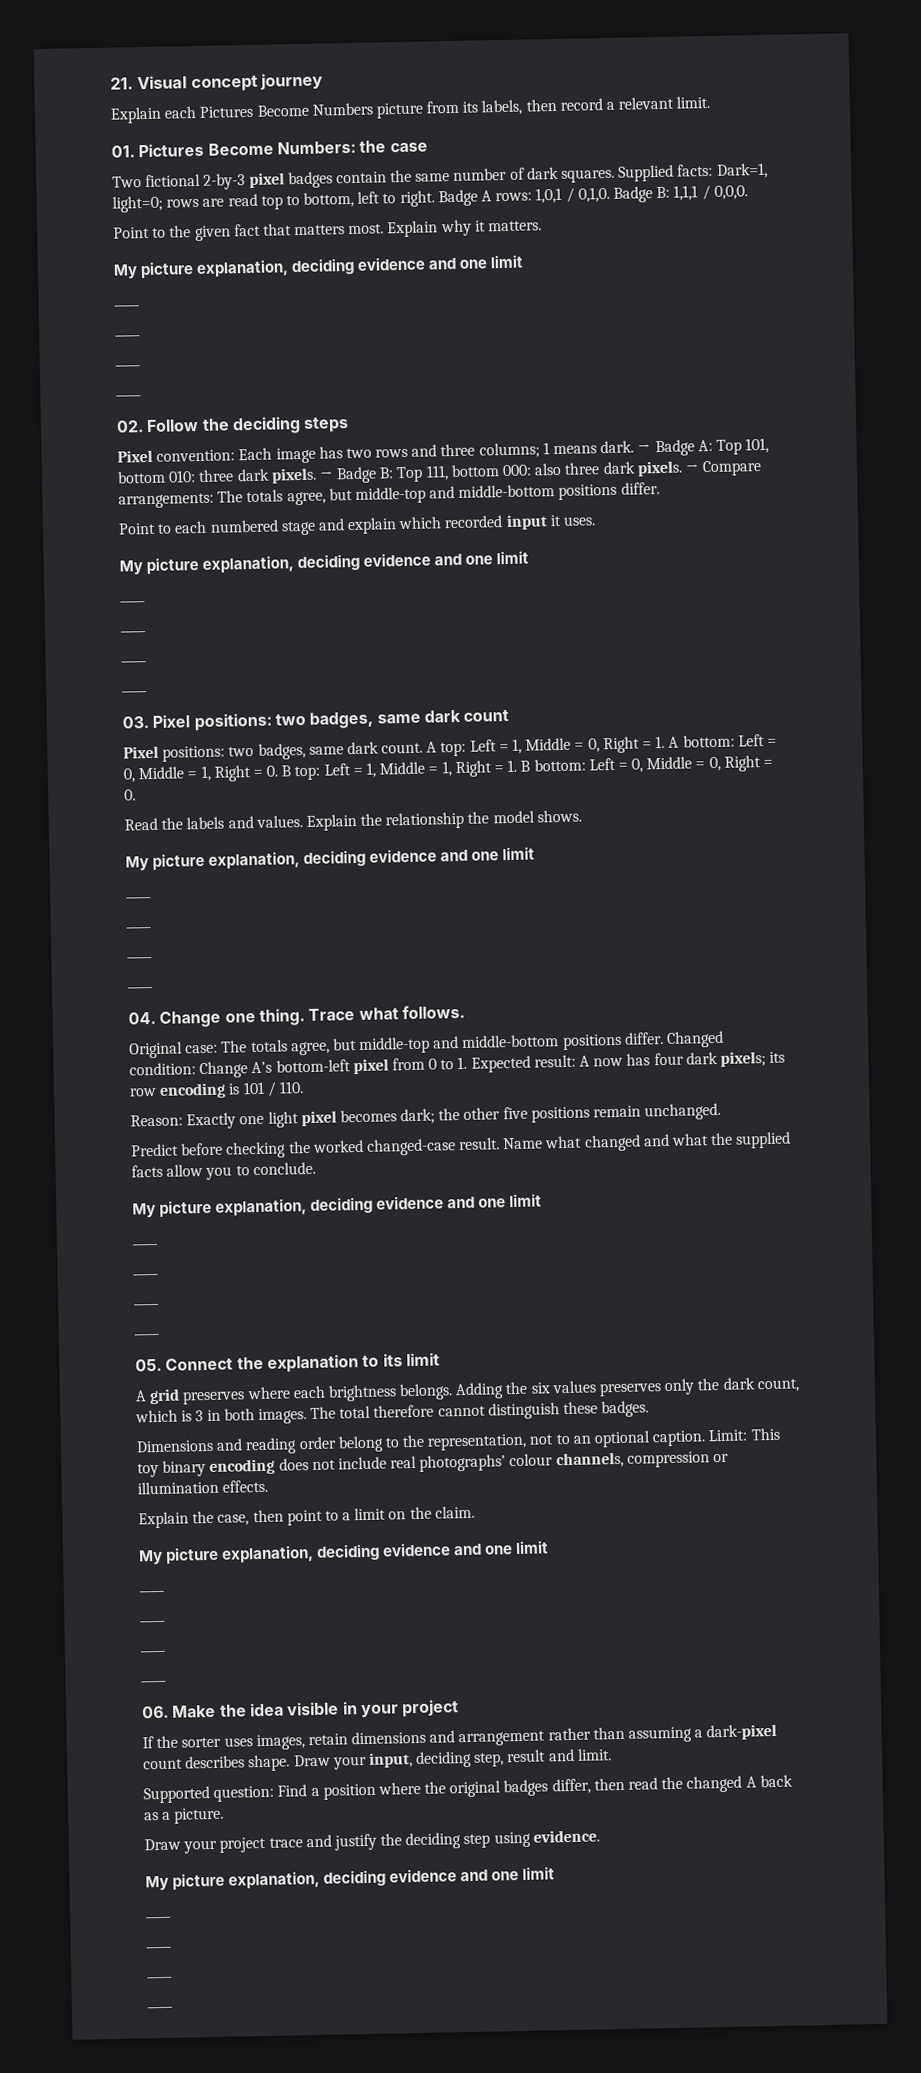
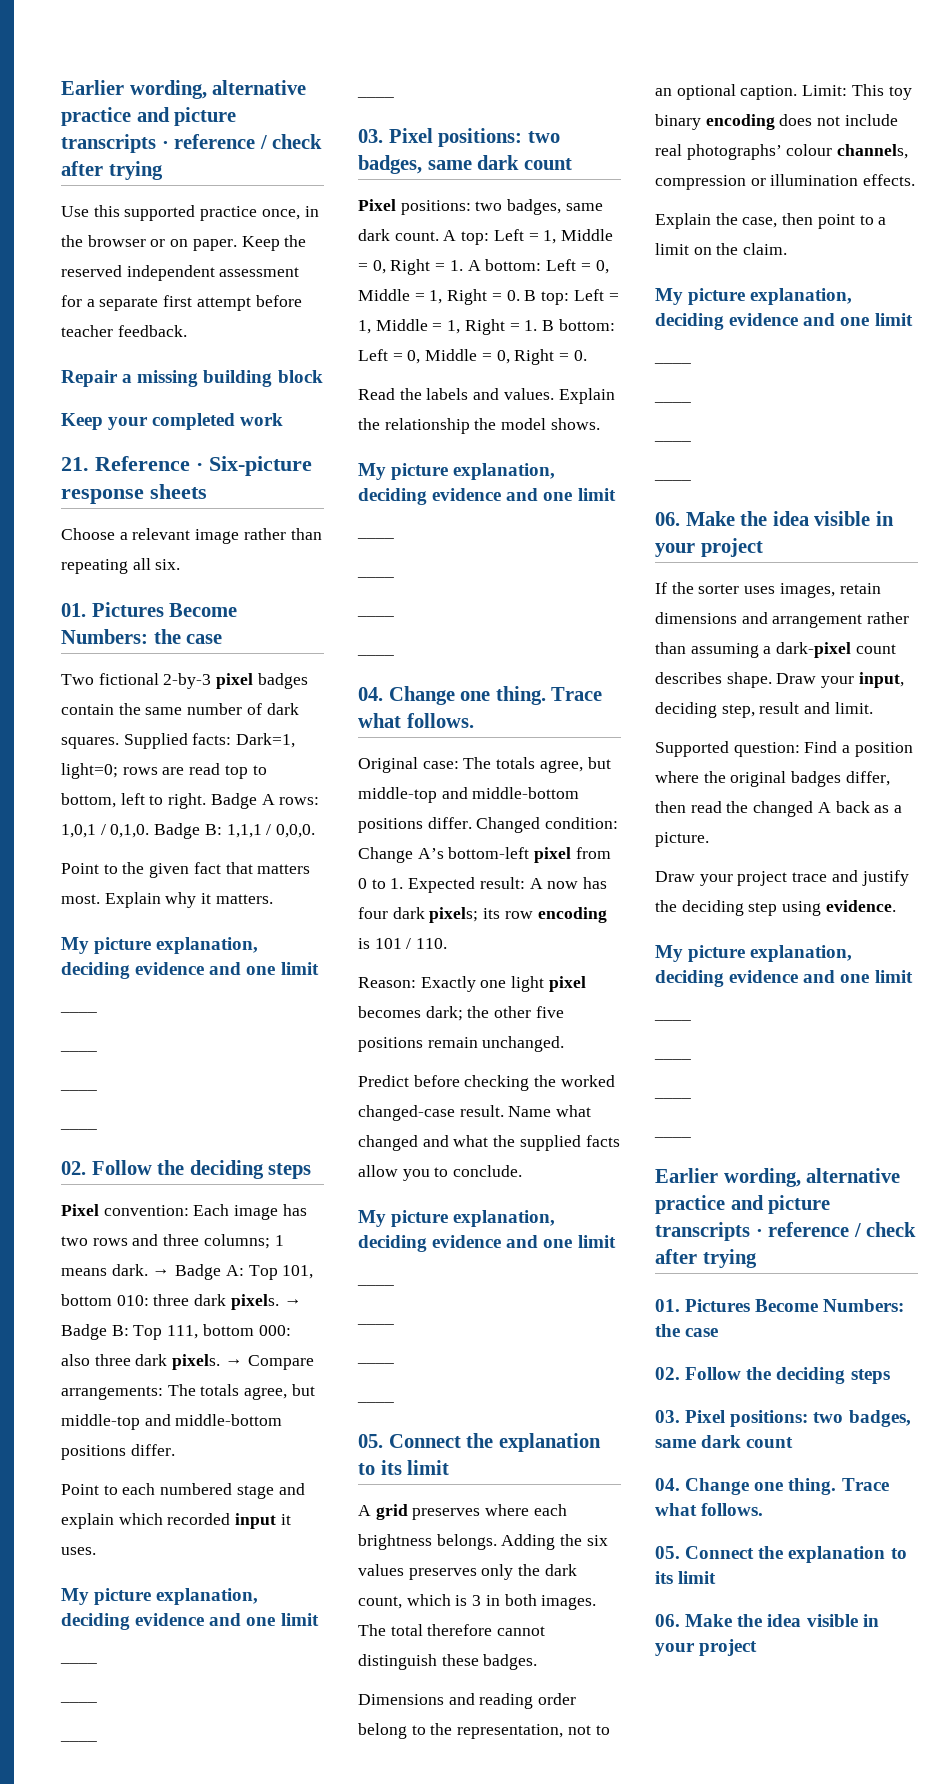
[110,72,324,93] [110,95,711,124] 21. Visual concept journey // Explain each Pictures Become Numbers picture from its labels, then record a relevant limit. -> [61,80,307,99] [61,107,237,126] [61,134,323,153] [61,161,163,180] [61,205,319,221] [61,235,307,251] [61,265,300,281] [61,295,302,311] [61,325,187,337] [61,370,323,387] [61,413,284,430] [61,456,312,476] [61,484,207,504] [61,528,322,544] [61,558,181,574] Earlier wording, alternative practice and picture transcripts · reference / check after trying // Use this supported practice once, in the browser or on paper. Keep the reserved independent assessment for a separate first attempt before teacher feedback. // Repair a missing building block // Keep your completed work // 21. Reference · Six-picture response sheets // Choose a relevant image rather than repeating all six.
(172, 2007) none -> [655,1168,901,1187] [655,1195,831,1214] [655,1222,917,1241] [655,1249,757,1268] [655,1299,905,1312] [655,1324,719,1337] [655,1367,890,1384] [655,1410,911,1427] [655,1435,794,1448] [655,1478,889,1495] [655,1503,764,1516] [655,1546,907,1563] [655,1571,717,1584] [655,1614,879,1627] [655,1639,758,1656] // Earlier wording, alternative practice and picture transcripts · reference / check after trying // 01. Pictures Become Numbers: the case // 02. Follow the deciding steps // 03. Pixel positions: two badges, same dark count // 04. Change one thing. Trace what follows. // 05. Connect the explanation to its limit // 06. Make the idea visible in your project

